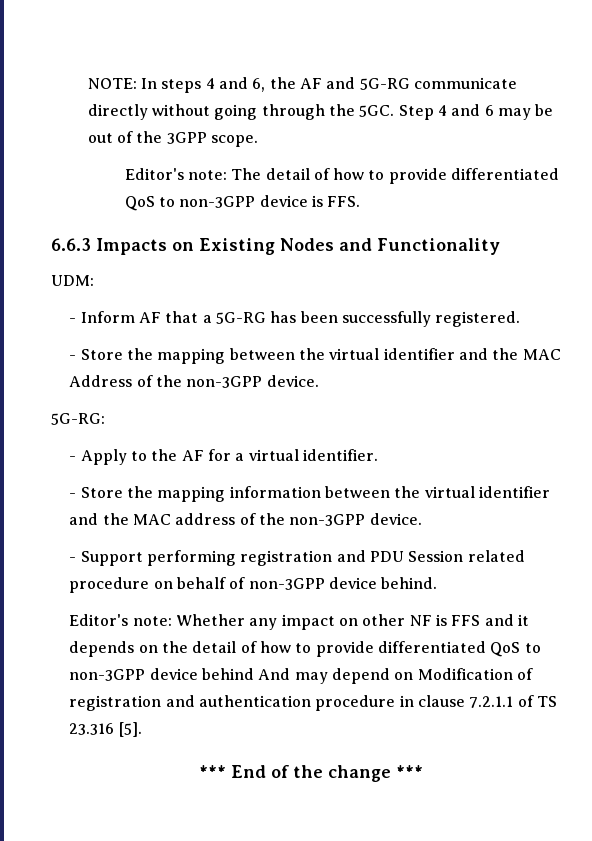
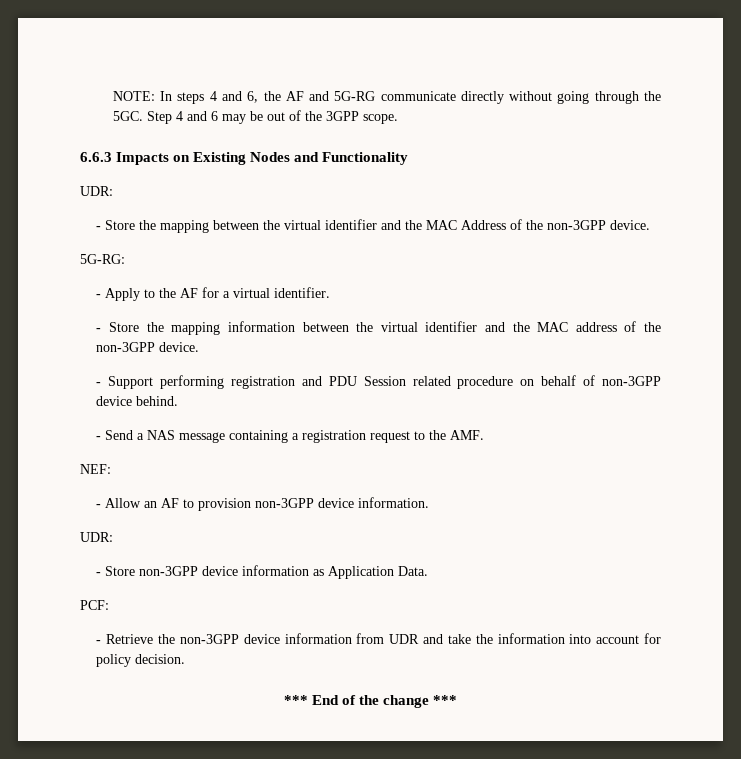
[124,168,560,184] [124,195,361,211] // Editor's note: The detail of how to provide differentiated QoS to non-3GPP device is FFS. -> (398, 119) none
[51,275,94,286] [69,311,521,327] UDM: // - Inform AF that a 5G-RG has been successfully registered. -> [80,186,113,196] UDR:
[69,614,529,630] [69,641,541,657] [69,668,533,684] [69,695,557,711] [69,722,142,737] Editor's note: Whether any impact on other NF is FFS and it depends on the detail of how to provide differentiated QoS to non-3GPP device behind And may depend on Modification of registration and authentication procedure in clause 7.2.1.1 of TS 23.316 [5]. -> [96,430,485,443] [80,464,111,474] [96,497,430,511] [80,532,113,542] [96,565,429,579] [80,600,109,610] [96,633,661,644] [96,654,186,667] - Send a NAS message containing a registration request to the AMF. // NEF: // - Allow an AF to provision non-3GPP device information. // UDR: // - Store non-3GPP device information as Application Data. // PCF: // - Retrieve the non-3GPP device information from UDR and take the information into account for policy decision.

